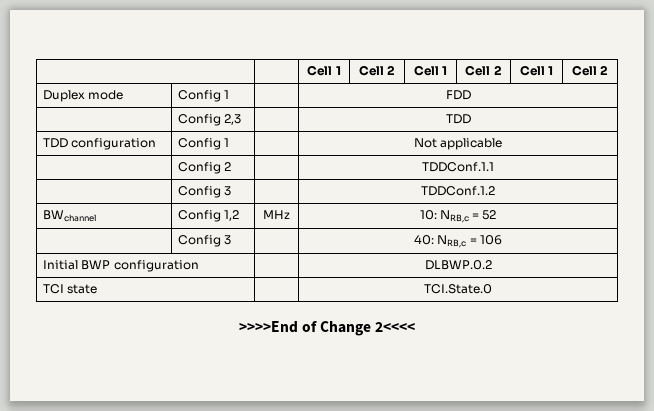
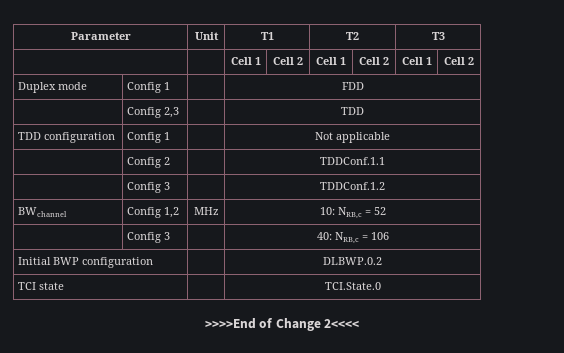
(307, 70) none -> [70,32,131,40] [194,32,219,40] [260,32,274,40] [346,32,359,40] [431,32,445,40] Parameter | Unit | T1 | T2 | T3 //

